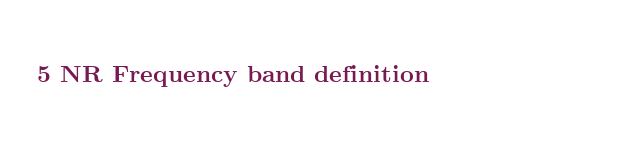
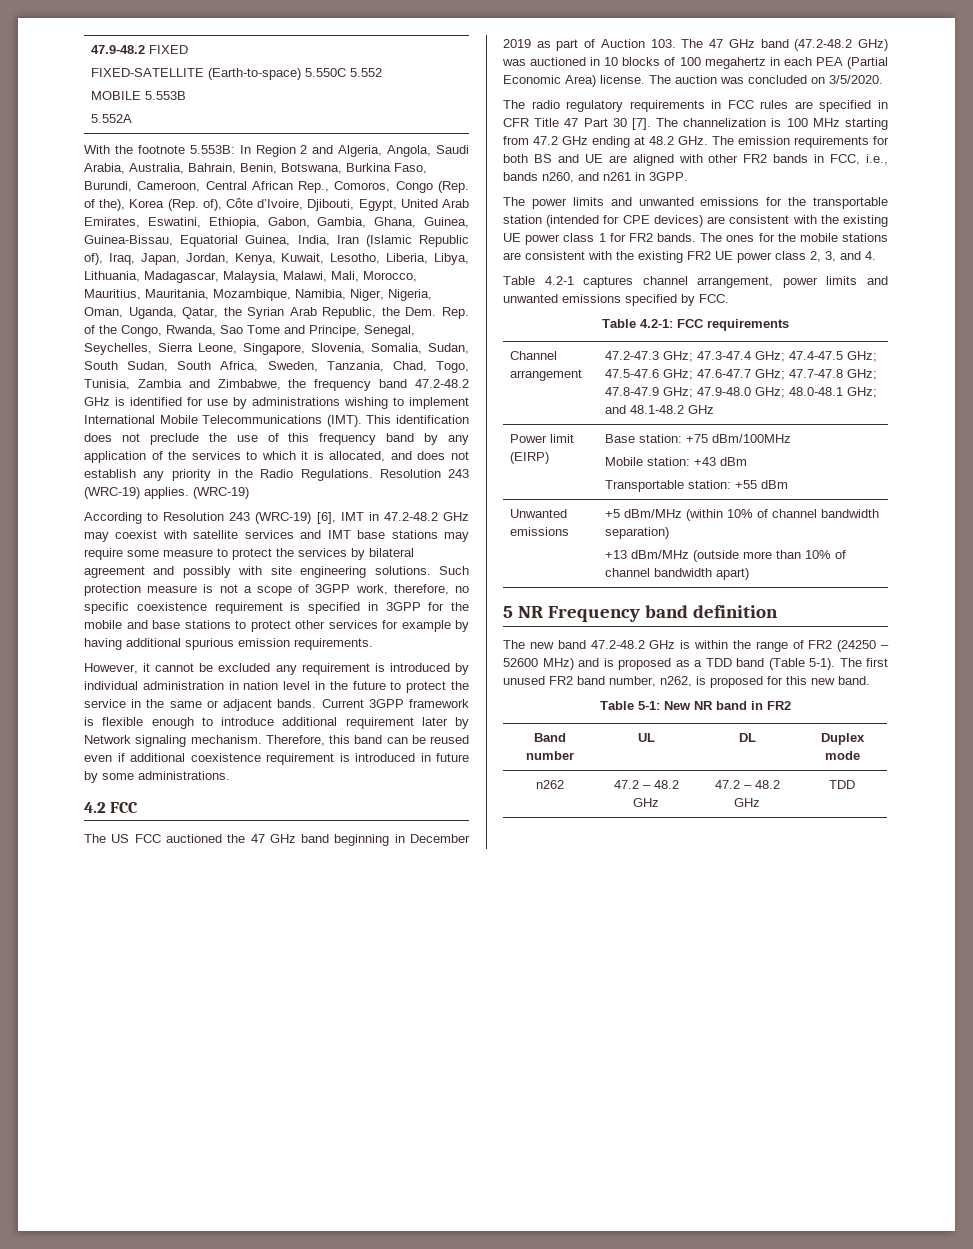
(37, 74) none -> [90,45,188,54] [90,68,382,80] [90,91,186,100] [90,114,132,123] [84,145,469,157] [84,163,427,174] [84,181,469,193] [84,198,469,211] [84,217,469,229] [84,235,469,247] [84,253,469,265] [84,271,417,283] [84,289,432,301] [84,307,469,319] [84,325,415,337] [84,343,469,355] [84,361,469,373] [84,379,469,391] [84,397,469,409] [84,415,469,427] [84,433,469,445] [84,451,469,463] [84,469,469,481] [84,487,249,499] [84,512,469,524] [84,530,470,542] [84,548,414,560] [84,566,469,578] [84,584,469,596] [84,602,469,614] [84,620,469,632] [84,638,373,650] [84,663,469,675] [84,681,470,693] [84,699,470,711] [84,717,469,729] [84,735,469,747] [84,753,469,765] [84,771,230,783] [84,802,139,813] [84,834,471,846] [503,39,888,51] [502,57,888,69] [503,75,883,87] [503,100,888,112] [503,118,888,130] [503,136,889,148] [503,154,888,166] [503,172,688,183] [503,197,888,209] [503,215,888,227] [503,233,888,245] [503,251,876,263] [503,276,888,288] [503,294,729,306] [602,319,789,331] [509,351,557,360] [509,369,582,381] [604,351,877,362] [604,369,877,380] [604,387,877,398] [604,405,714,414] [509,434,574,443] [509,452,549,464] [604,434,791,443] [604,457,747,466] [604,480,788,492] [509,509,567,518] [509,527,569,536] [604,509,879,521] [604,527,669,539] [604,550,846,562] [604,568,749,580] 47.9-48.2 FIXED // FIXED-SATELLITE (Earth-to-space) 5.550C 5.552 // MOBILE 5.553B // 5.552A // With the footnote 5.553B: In Region 2 and Algeria, Angola, Saudi Arabia, Australia, Bahrain, Benin, Botswana, Burkina Faso, Burundi, Cameroon, Central African Rep., Comoros, Congo (Rep. of the), Korea (Rep. of), Côte d’Ivoire, Djibouti, Egypt, United Arab Emirates, Eswatini, Ethiopia, Gabon, Gambia, Ghana, Guinea, Guinea-Bissau, Equatorial Guinea, India, Iran (Islamic Republic of), Iraq, Japan, Jordan, Kenya, Kuwait, Lesotho, Liberia, Libya, Lithuania, Madagascar, Malaysia, Malawi, Mali, Morocco, Mauritius, Mauritania, Mozambique, Namibia, Niger, Nigeria, Oman, Uganda, Qatar, the Syrian Arab Republic, the Dem. Rep. of the Congo, Rwanda, Sao Tome and Principe, Senegal, Seychelles, Sierra Leone, Singapore, Slovenia, Somalia, Sudan, South Sudan, South Africa, Sweden, Tanzania, Chad, Togo, Tunisia, Zambia and Zimbabwe, the frequency band 47.2-48.2 GHz is identified for use by administrations wishing to implement International Mobile Telecommunications (IMT). This identification does not preclude the use of this frequency band by any application of the services to which it is allocated, and does not establish any priority in the Radio Regulations. Resolution 243 (WRC-19) applies. (WRC-19) // According to Resolution 243 (WRC-19) [6], IMT in 47.2-48.2 GHz may coexist with satellite services and IMT base stations may require some measure to protect the services by bilateral agreement and possibly with site engineering solutions. Such protection measure is not a scope of 3GPP work, therefore, no specific coexistence requirement is specified in 3GPP for the mobile and base stations to protect other services for example by having additional spurious emission requirements. // However, it cannot be excluded any requirement is introduced by individual administration in nation level in the future to protect the service in the same or adjacent bands. Current 3GPP framework is flexible enough to introduce additional requirement later by Network signaling mechanism. Therefore, this band can be reused even if additional coexistence requirement is introduced in future by some administrations. // 4.2 FCC // The US FCC auctioned the 47 GHz band beginning in December 2019 as part of Auction 103. The 47 GHz band (47.2-48.2 GHz) was auctioned in 10 blocks of 100 megahertz in each PEA (Partial Economic Area) license. The auction was concluded on 3/5/2020. // The radio regulatory requirements in FCC rules are specified in CFR Title 47 Part 30 [7]. The channelization is 100 MHz starting from 47.2 GHz ending at 48.2 GHz. The emission requirements for both BS and UE are aligned with other FR2 bands in FCC, i.e., bands n260, and n261 in 3GPP. // The power limits and unwanted emissions for the transportable station (intended for CPE devices) are consistent with the existing UE power class 1 for FR2 bands. The ones for the mobile stations are consistent with the existing FR2 UE power class 2, 3, and 4. // Table 4.2-1 captures channel arrangement, power limits and unwanted emissions specified by FCC. // Table 4.2-1: FCC requirements // Channel arrangement | 47.2-47.3 GHz; 47.3-47.4 GHz; 47.4-47.5 GHz; 47.5-47.6 GHz; 47.6-47.7 GHz; 47.7-47.8 GHz; 47.8-47.9 GHz; 47.9-48.0 GHz; 48.0-48.1 GHz; and 48.1-48.2 GHz // Power limit (EIRP) | Base station: +75 dBm/100MHz // Mobile station: +43 dBm // Transportable station: +55 dBm // Unwanted emissions | +5 dBm/MHz (within 10% of channel bandwidth separation) // +13 dBm/MHz (outside more than 10% of channel bandwidth apart) //
(429, 73) none -> [503,640,889,652] [503,658,888,670] [503,676,870,688] [600,701,791,710] [533,733,566,742] [525,751,574,760] [637,733,655,742] [738,733,756,742] [820,733,865,745] [824,751,860,760] [535,780,564,789] [613,780,679,789] [633,798,659,807] [714,780,780,789] [734,798,760,807] [829,780,855,789] // The new band 47.2-48.2 GHz is within the range of FR2 (24250 – 52600 MHz) and is proposed as a TDD band (Table 5-1). The first unused FR2 band number, n262, is proposed for this new band. // Table 5-1: New NR band in FR2 // Band number | UL | DL | Duplex mode // n262 | 47.2 – 48.2 GHz | 47.2 – 48.2 GHz | TDD

